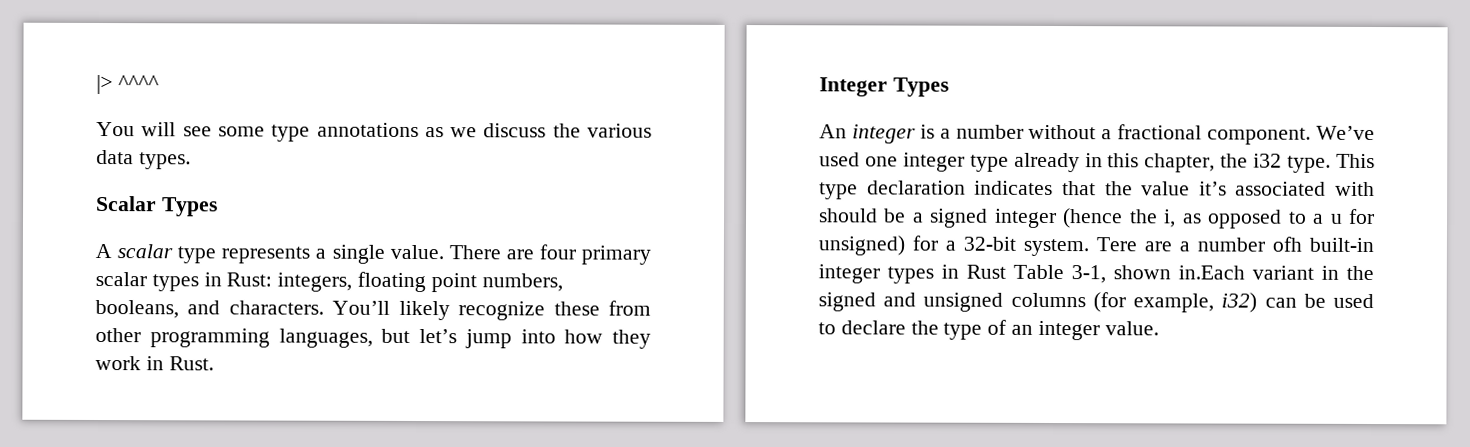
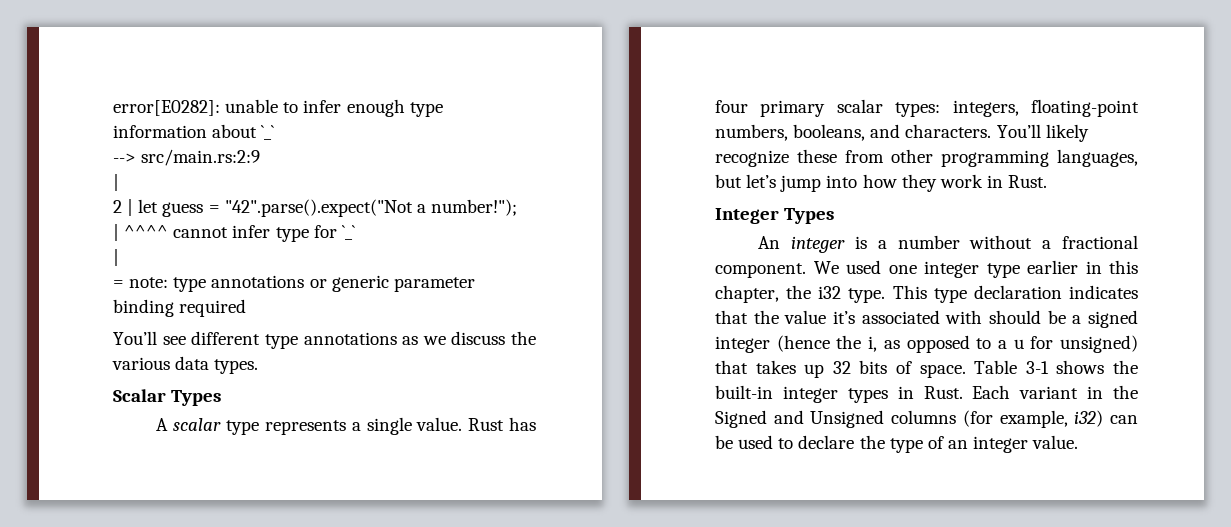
[96,74,159,95] [96,121,265,137] |> ^^^^ // You will see some -> [113,99,443,117] [113,124,275,140] [113,149,261,166] [113,174,119,191] [113,199,517,217] [113,224,355,242] [113,249,119,266] [113,275,475,292] [113,299,247,317] [113,331,261,345] error[E0282]: unable to infer enough type information about `_` // --> src/main.rs:2:9 // | // 2 | let guess = "42".parse().expect("Not a number!"); // | ^^^^ cannot infer type for `_` // | // = note: type annotations or generic parameter binding required // You’ll see different
[448,245,534,260] There are -> [468,417,536,431] Rust has
[151,271,477,293] types in Rust: integers, floating point -> [895,99,1139,117] types: integers, floating-point
[1316,125,1375,141] We’ve -> [813,261,839,274] We
[1013,152,1080,173] already -> [1027,260,1078,274] earlier
[912,235,1374,257] [818,264,1374,284] [818,292,1004,312] for a 32-bit system. Tere are a number ofh built-in integer types in Rust Table 3-1, shown in.Each variant in the signed and unsigned -> [715,360,1138,378] [715,385,1138,403] [715,410,885,428] that takes up 32 bits of space. Table 3-1 shows the built-in integer types in Rust. Each variant in the Signed and Unsigned

